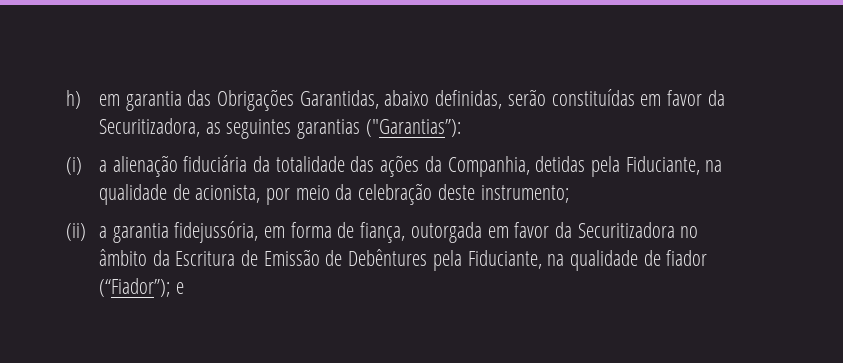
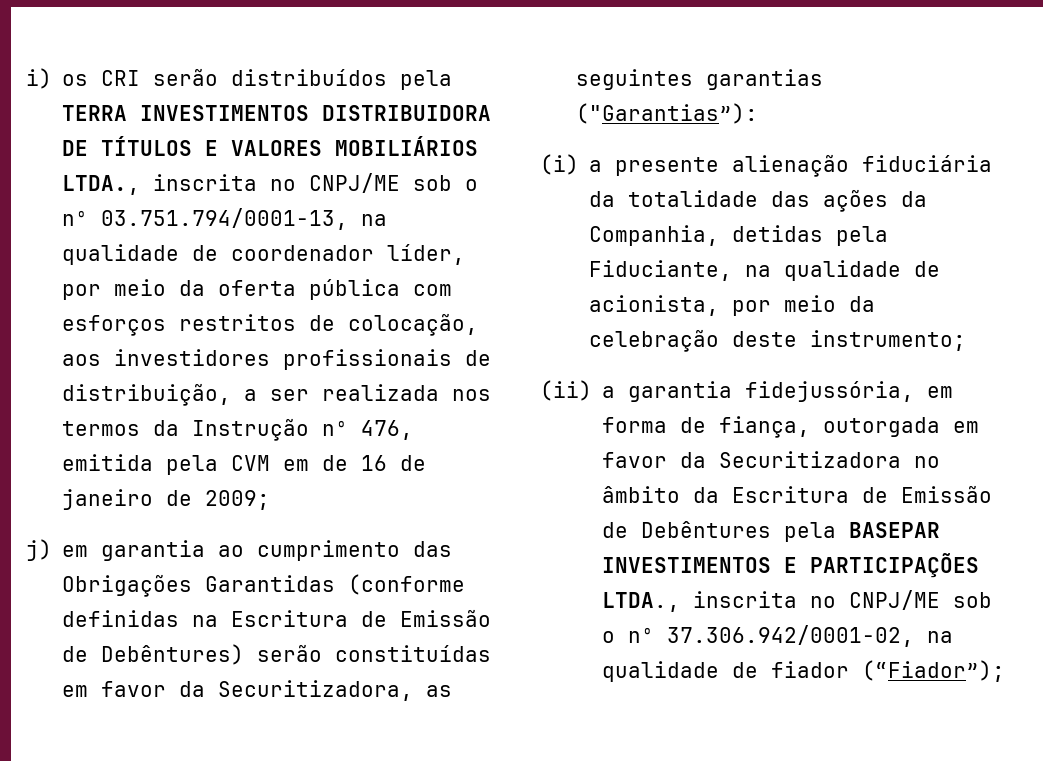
[66,89,503,111] h) em garantia das Obrigações Garantidas, abaixo definidas, -> [26,68,453,90] [62,105,492,121] [62,136,479,156] [62,173,479,195] [62,208,388,230] [62,244,466,265] [62,279,453,300] [62,313,479,336] [62,349,492,370] [62,383,492,406] [62,418,414,441] [62,454,427,475] [62,489,271,510] [26,539,453,561] [62,574,466,597] [62,609,492,627] [62,644,245,665] i) os CRI serão distribuídos pela TERRA INVESTIMENTOS DISTRIBUIDORA DE TÍTULOS E VALORES MOBILIÁRIOS LTDA., inscrita no CNPJ/ME sob o nº 03.751.794/0001-13, na qualidade de coordenador líder, por meio da oferta pública com esforços restritos de colocação, aos investidores profissionais de distribuição, a ser realizada nos termos da Instrução nº 476, emitida pela CVM em de 16 de janeiro de 2009; // j) em garantia ao cumprimento das Obrigações Garantidas (conforme definidas na Escritura de Emissão de Debêntures)
(108, 166) none -> [615,157,720,176] presente
[467,250,542,269] Fiduciante, -> [849,522,941,538] [602,553,980,578] [602,590,993,612] [602,625,915,647] BASEPAR INVESTIMENTOS E PARTICIPAÇÕES LTDA., inscrita no CNPJ/ME sob o nº 37.306.942/0001-02,
[175,282,184,294] e -> (1006, 671) none

